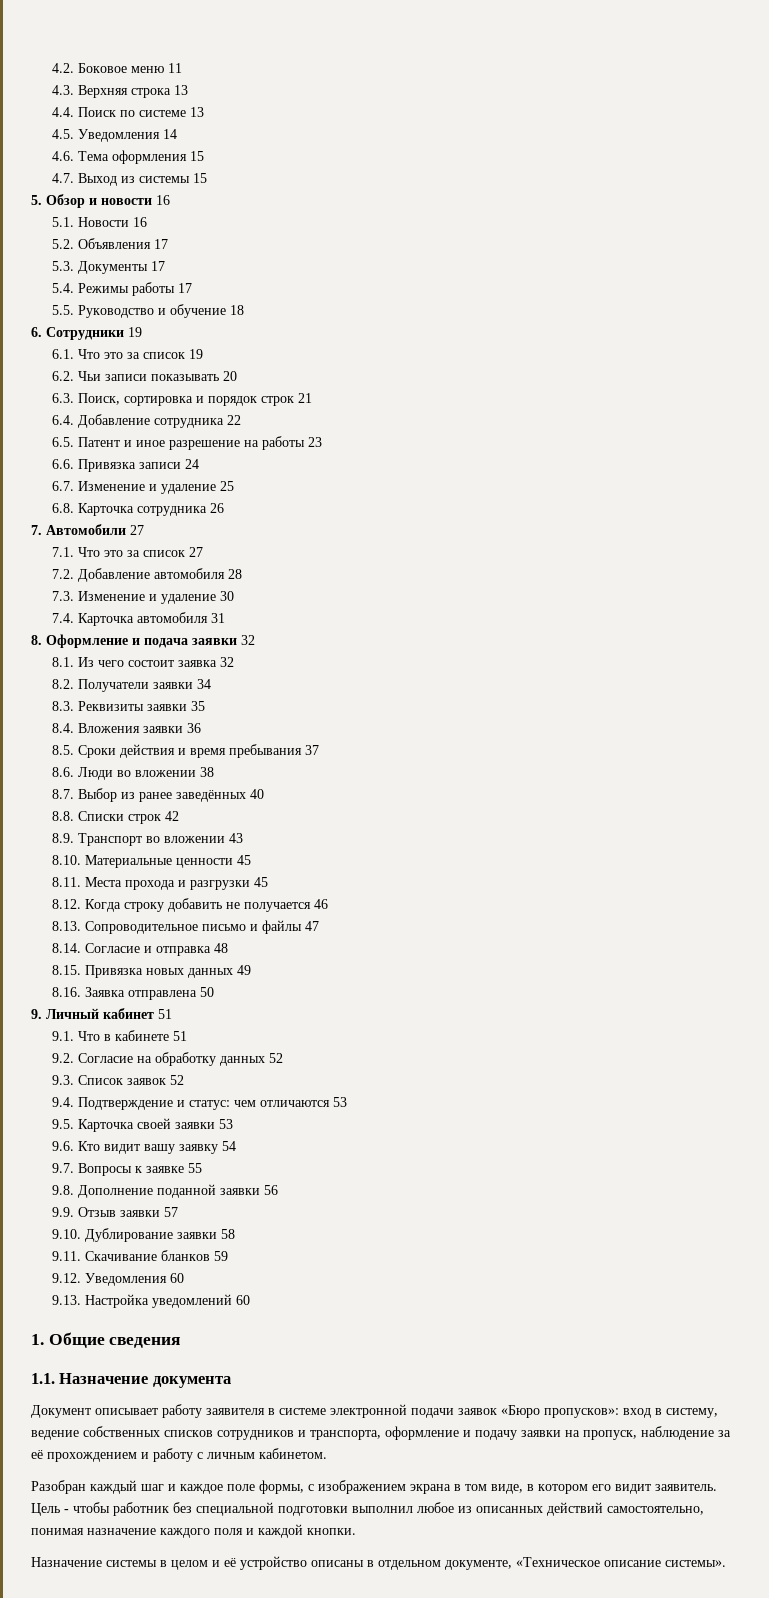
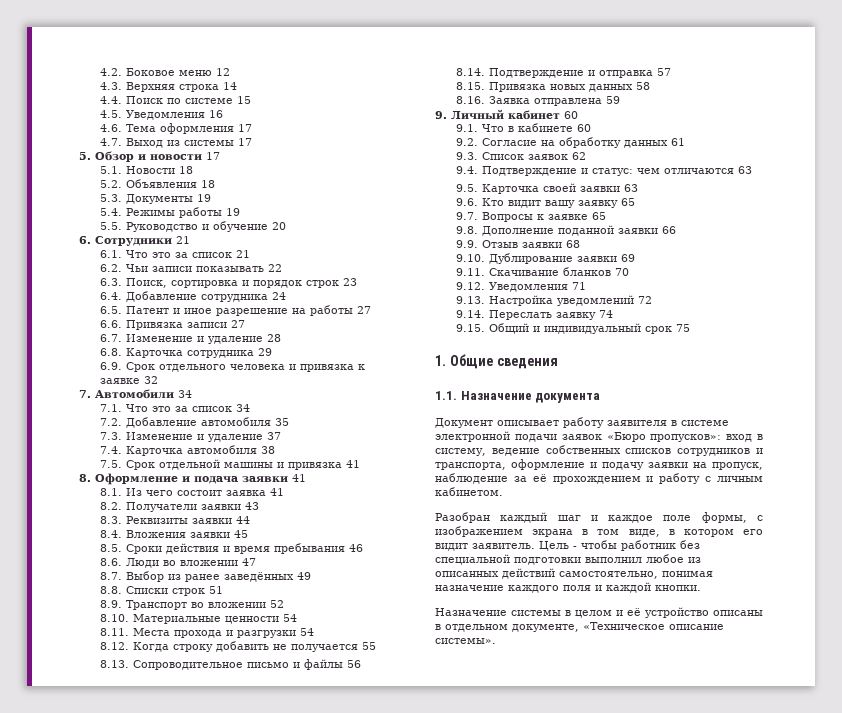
[167,63,182,73] 11 -> [216,68,231,76] 12
[173,85,188,95] 13 -> [223,82,238,90] 14
[189,107,204,117] 13 -> [237,96,252,104] 15
[162,129,177,139] 14 -> [209,110,224,118] 16
[189,151,204,161] 15 -> [238,124,253,132] 17
[192,173,207,183] 15 -> [238,138,253,146] 17
[156,195,170,205] 16 -> [206,152,220,160] 17
[132,217,147,227] 16 -> [179,166,194,174] 18
[153,239,168,249] 17 -> [201,180,216,188] 18
[150,261,165,271] 17 -> [197,194,212,202] 19
[177,283,192,293] 17 -> [226,208,241,216] 19
[229,305,244,315] 18 -> [272,222,287,230] 20
[128,327,142,337] 19 -> [176,236,190,244] 21
[188,349,203,359] 19 -> [236,250,251,258] 21
[222,371,237,381] 20 -> [268,264,283,272] 22
[297,393,312,403] 21 -> [343,278,358,286] 23
[226,415,241,425] 22 -> [272,292,287,300] 24
[307,437,322,447] 23 -> [357,306,372,314] 27
[184,459,199,469] 24 -> [231,320,246,328] 27
[219,481,234,491] 25 -> [267,334,282,342] 28
[209,503,224,513] 26 -> [258,348,273,356] [100,362,366,372] [100,376,159,384] 29 // 6.9. Срок отдельного человека и привязка к заявке 32
[130,525,144,535] 27 -> [178,390,192,398] 34
[188,547,203,557] 27 -> [236,404,251,412] 34
[227,569,242,579] 28 -> [275,418,290,426] 35
[219,591,234,601] 30 -> [267,432,282,440] 37
[210,613,225,623] 31 -> [261,446,276,454] [100,459,361,470] 38 // 7.5. Срок отдельной машины и привязка 41
[241,635,255,645] 32 -> [292,474,306,482] 41
[219,657,234,667] 32 -> [270,488,285,496] 41
[196,679,211,689] 34 -> [245,502,260,510] 43
[190,701,205,711] 35 -> [236,516,251,524] 44
[186,723,201,733] 36 -> [234,530,249,538] 45
[304,745,319,755] 37 -> [349,544,364,552] 46
[199,767,214,777] 38 -> [242,558,257,566] 47
[249,789,264,799] 40 -> [297,572,312,580] 49
[164,811,179,821] 42 -> [209,586,224,594] 51
[228,833,243,843] 43 -> [270,600,285,608] 52
[236,855,251,865] 45 -> [283,614,298,622] 54
[253,877,268,887] 45 -> [300,628,315,636] 54
[313,899,328,909] 46 -> [362,642,377,650] 55
[304,921,319,931] 47 -> [347,660,362,668] 56
[84,943,140,953] Согласие -> [489,68,585,78] Подтверждение
[213,943,228,953] 48 -> [657,68,672,76] 57
[236,965,251,975] 49 -> [636,82,651,90] 58
[199,987,214,997] 50 -> [606,96,621,104] 59
[158,1009,172,1019] 51 -> [564,111,578,119] 60
[172,1031,187,1041] 51 -> [577,124,592,132] 60
[268,1053,283,1063] 52 -> [671,138,686,146] 61
[169,1075,184,1085] 52 -> [572,152,587,160] 62
[332,1097,347,1107] 53 -> [738,166,753,174] 63
[218,1119,233,1129] 53 -> [624,184,639,192] 63
[221,1141,236,1151] 54 -> [621,198,636,206] 65
[187,1163,202,1173] 55 -> [592,212,607,220] 65
[263,1185,278,1195] 56 -> [662,226,677,234] 66
[163,1207,178,1217] 57 -> [566,240,581,248] 68
[220,1229,235,1239] 58 -> [621,254,636,262] 69
[213,1251,228,1261] 59 -> [615,268,630,276] 70
[169,1273,184,1283] 60 -> [572,282,587,290] 71
[235,1295,250,1305] 60 -> [638,296,653,304] [456,310,614,320] [456,323,691,334] 72 // 9.14. Переслать заявку 74 // 9.15. Общий и индивидуальный срок 75

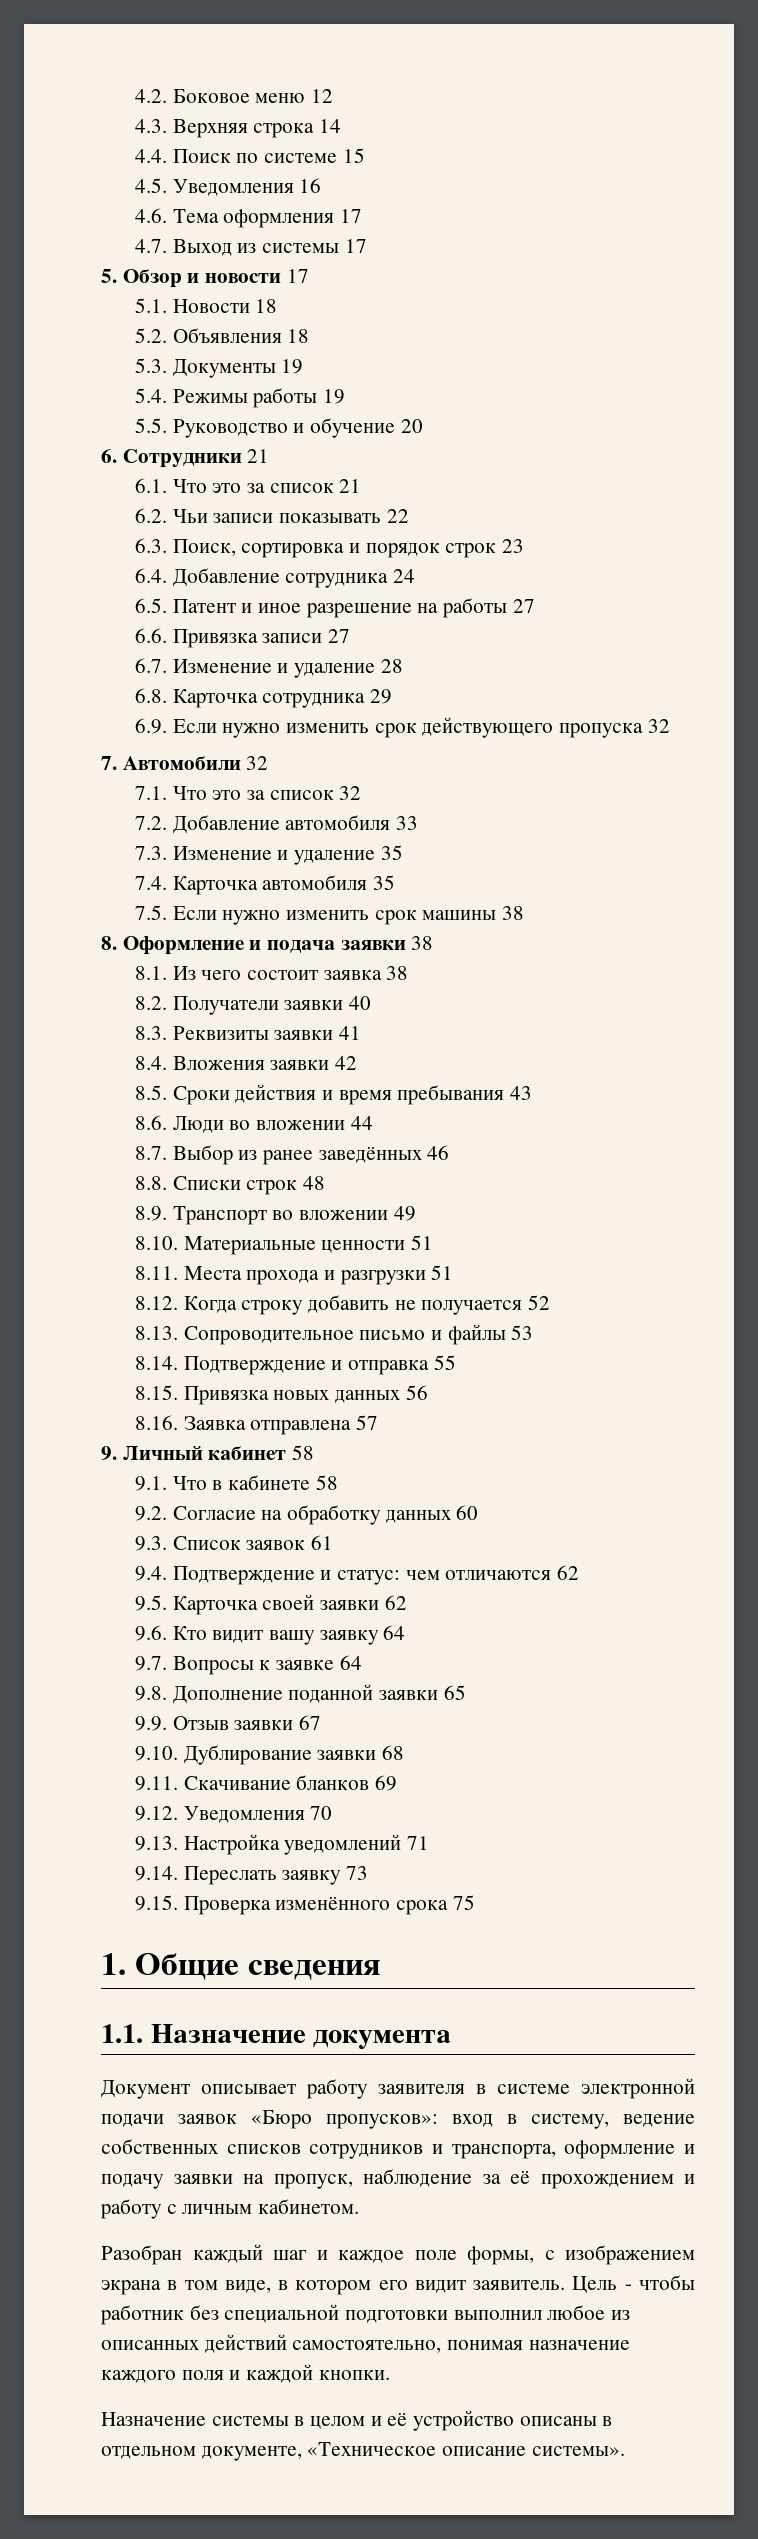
[126,362,366,372] [100,378,141,384] Срок отдельного человека и привязка к заявке -> [172,717,644,738] Если нужно изменить срок действующего пропуска
[178,390,192,398] 34 -> [246,756,269,770] 32
[236,404,251,412] 34 -> [339,786,362,800] 32
[275,418,290,426] 35 -> [396,816,419,830] 33
[267,432,282,440] 37 -> [380,845,403,860] 35
[261,446,276,454] 38 -> [373,875,396,890] 35
[126,459,361,470] Срок отдельной машины и привязка 41 -> [172,906,525,925] Если нужно изменить срок машины 38
[292,474,306,482] 41 -> [411,936,434,950] 38
[270,488,285,496] 41 -> [386,966,409,980] 38
[245,502,260,510] 43 -> [349,996,372,1010] 40
[236,516,251,524] 44 -> [339,1026,362,1040] 41
[234,530,249,538] 45 -> [335,1056,358,1070] 42
[349,544,364,552] 46 -> [510,1086,533,1100] 43
[242,558,257,566] 47 -> [350,1116,373,1130] 44
[297,572,312,580] 49 -> [427,1145,450,1160] 46
[209,586,224,594] 51 -> [303,1176,326,1190] 48
[270,600,285,608] 52 -> [393,1206,416,1221] 49
[283,614,298,622] 54 -> [411,1235,434,1250] 51
[300,628,315,636] 54 -> [431,1265,454,1280] 51
[362,642,377,650] 55 -> [528,1295,551,1310] 52
[347,660,362,668] 56 -> [511,1325,534,1340] 53
[657,68,672,76] 57 -> [433,1355,456,1370] 55
[636,82,651,90] 58 -> [405,1385,428,1400] 56
[606,96,621,104] 59 -> [356,1415,379,1430] 57
[564,111,578,119] 60 -> [292,1445,315,1460] 58
[577,124,592,132] 60 -> [315,1475,338,1490] 58
[671,138,686,146] 61 -> [456,1505,479,1520] 60
[572,152,587,160] 62 -> [311,1535,334,1550] 61
[738,166,753,174] 63 -> [557,1565,580,1580] 62
[624,184,639,192] 63 -> [384,1595,407,1610] 62
[621,198,636,206] 65 -> [383,1625,406,1640] 64
[592,212,607,220] 65 -> [339,1655,362,1670] 64
[662,226,677,234] 66 -> [443,1685,466,1700] 65
[566,240,581,248] 68 -> [299,1715,322,1730] 67
[621,254,636,262] 69 -> [382,1745,405,1760] 68
[615,268,630,276] 70 -> [375,1775,398,1791] 69
[572,282,587,290] 71 -> [310,1806,333,1820] 70
[638,296,653,304] 72 -> [407,1836,430,1850] 71
[599,310,614,318] 74 -> [346,1866,369,1880] 73
[489,323,673,334] Общий и индивидуальный срок -> [183,1896,449,1915] Проверка изменённого срока

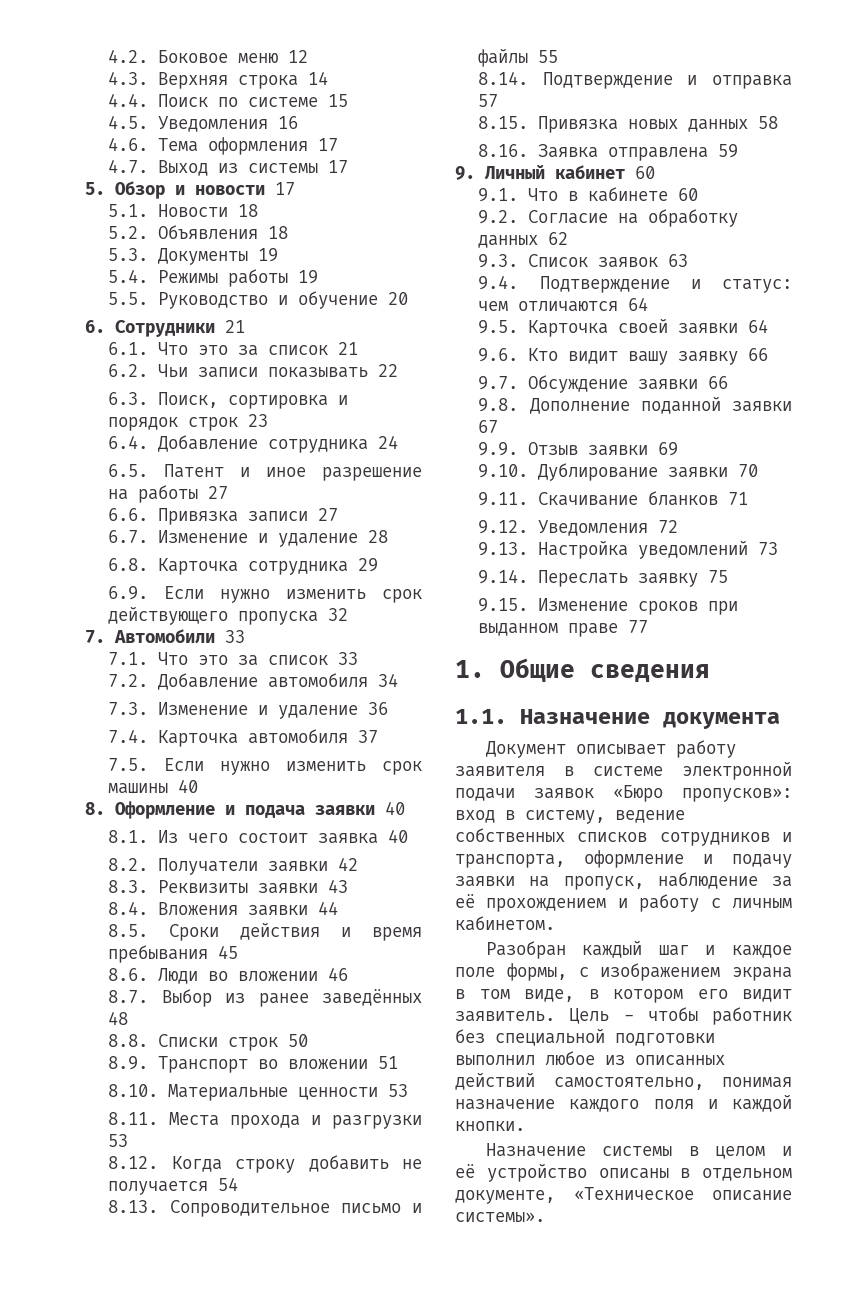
[246,756,269,770] 32 -> [225,630,245,643] 33
[339,786,362,800] 32 -> [338,652,359,665] 33
[396,816,419,830] 33 -> [378,673,399,687] 34
[380,845,403,860] 35 -> [368,702,389,715] 36
[373,875,396,890] 35 -> [358,730,379,743] 37
[502,906,525,920] 38 -> [178,779,199,793] 40
[411,936,434,950] 38 -> [385,801,405,815] 40
[386,966,409,980] 38 -> [388,829,409,843] 40
[349,996,372,1010] 40 -> [338,857,359,871] 42
[339,1026,362,1040] 41 -> [328,879,349,893] 43
[335,1056,358,1070] 42 -> [318,901,339,915] 44
[510,1086,533,1100] 43 -> [218,945,239,959] 45
[350,1116,373,1130] 44 -> [328,967,349,981] 46
[427,1145,450,1160] 46 -> [108,1011,129,1025] 48
[303,1176,326,1190] 48 -> [288,1034,309,1047] 50
[393,1206,416,1221] 49 -> [378,1056,399,1069] 51
[411,1235,434,1250] 51 -> [388,1084,409,1097] 53
[431,1265,454,1280] 51 -> [108,1134,129,1147] 53
[528,1295,551,1310] 52 -> [218,1177,239,1191] 54
[511,1325,534,1340] 53 -> [538,50,559,63] 55
[433,1355,456,1370] 55 -> [478,94,499,107] 57
[405,1385,428,1400] 56 -> [758,116,779,129] 58
[356,1415,379,1430] 57 -> [718,144,739,158] 59
[292,1445,315,1460] 58 -> [635,166,655,179] 60
[315,1475,338,1490] 58 -> [678,188,699,201] 60
[456,1505,479,1520] 60 -> [548,232,569,245] 62
[311,1535,334,1550] 61 -> [668,254,689,267] 63
[557,1565,580,1580] 62 -> [628,297,649,311] 64
[384,1595,407,1610] 62 -> [748,319,769,333] 64
[383,1625,406,1640] 64 -> [748,348,769,361] 66
[172,1655,362,1675] Вопросы к заявке 64 -> [528,375,729,393] Обсуждение заявки 66
[443,1685,466,1700] 65 -> [478,420,499,433] 67
[299,1715,322,1730] 67 -> [658,442,679,456] 69
[382,1745,405,1760] 68 -> [738,464,759,477] 70
[375,1775,398,1791] 69 -> [728,492,749,505] 71
[310,1806,333,1820] 70 -> [658,520,679,533] 72
[407,1836,430,1850] 71 -> [758,542,779,555] 73
[346,1866,369,1880] 73 -> [708,570,729,583] 75
[183,1895,475,1915] Проверка изменённого срока 75 -> [538,598,739,615] [478,620,649,637] Изменение сроков при выданном праве 77

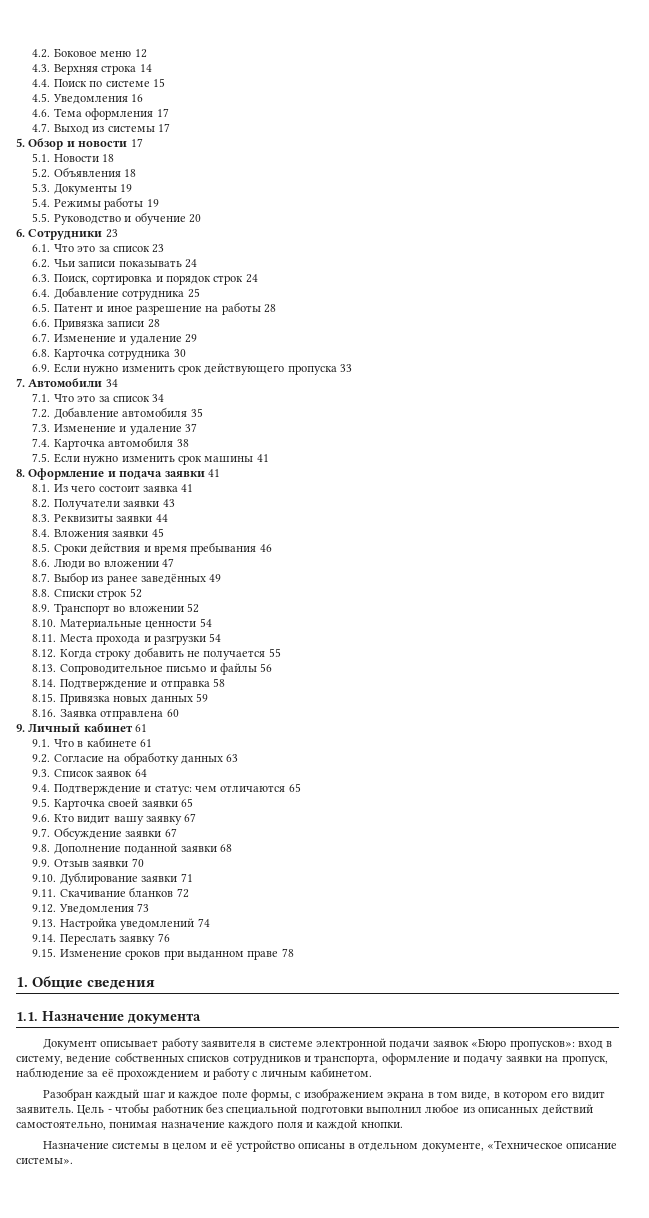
[225,320,245,333] 21 -> [105,229,118,238] 23
[338,342,359,355] 21 -> [152,244,165,253] 23
[378,364,399,377] 22 -> [184,259,197,268] 24
[248,414,269,427] 23 -> [245,274,258,283] 24
[378,435,399,449] 24 -> [187,288,200,298] 25
[208,486,229,499] 27 -> [264,304,277,313] 28
[318,508,339,521] 27 -> [147,319,160,328] 28
[368,530,389,543] 28 -> [184,334,197,343] 29
[358,558,379,572] 29 -> [173,349,186,357] 30
[328,608,349,621] 32 -> [340,364,353,372] 33
[225,630,245,643] 33 -> [105,379,118,387] 34
[338,652,359,665] 33 -> [152,394,165,402] 34
[378,673,399,687] 34 -> [190,408,203,417] 35
[368,702,389,715] 36 -> [184,423,197,432] 37
[358,730,379,743] 37 -> [176,439,189,447] 38
[178,779,199,793] 40 -> [256,454,269,462] 41
[385,801,405,815] 40 -> [207,469,220,477] 41
[388,829,409,843] 40 -> [181,484,194,492] 41
[338,857,359,871] 42 -> [162,499,175,507] 43
[328,879,349,893] 43 -> [155,514,168,522] 44
[318,901,339,915] 44 -> [151,528,164,537] 45
[218,945,239,959] 45 -> [259,544,272,552] 46
[328,967,349,981] 46 -> [161,558,174,567] 47
[108,1011,129,1025] 48 -> [209,574,222,582] 49
[288,1034,309,1047] 50 -> [129,588,142,598] 52
[378,1056,399,1069] 51 -> [186,603,199,613] 52
[388,1084,409,1097] 53 -> [199,618,212,627] 54
[108,1134,129,1147] 53 -> [209,633,222,642] 54
[218,1177,239,1191] 54 -> [268,648,281,657] 55
[538,50,559,63] 55 -> [260,663,273,672] 56
[478,94,499,107] 57 -> [212,678,225,687] 58
[758,116,779,129] 58 -> [195,693,208,702] 59
[718,144,739,158] 59 -> [166,709,179,717] 60
[635,166,655,179] 60 -> [135,724,148,732] 61
[678,188,699,201] 60 -> [139,739,152,747] 61
[548,232,569,245] 62 -> [226,754,239,762] 63
[668,254,689,267] 63 -> [134,769,147,777] 64
[628,297,649,311] 64 -> [288,783,301,792] 65
[748,319,769,333] 64 -> [180,798,193,807] 65
[748,348,769,361] 66 -> [184,813,197,822] 67
[708,376,729,389] 66 -> [164,828,177,837] 67
[478,420,499,433] 67 -> [219,844,232,852] 68
[658,442,679,456] 69 -> [131,858,144,867] 70
[738,464,759,477] 70 -> [180,873,193,882] 71
[728,492,749,505] 71 -> [176,888,189,898] 72
[658,520,679,533] 72 -> [137,903,150,912] 73
[758,542,779,555] 73 -> [197,918,210,927] 74
[708,570,729,583] 75 -> [157,933,170,942] 76
[628,620,649,633] 77 -> [281,948,294,957] 78

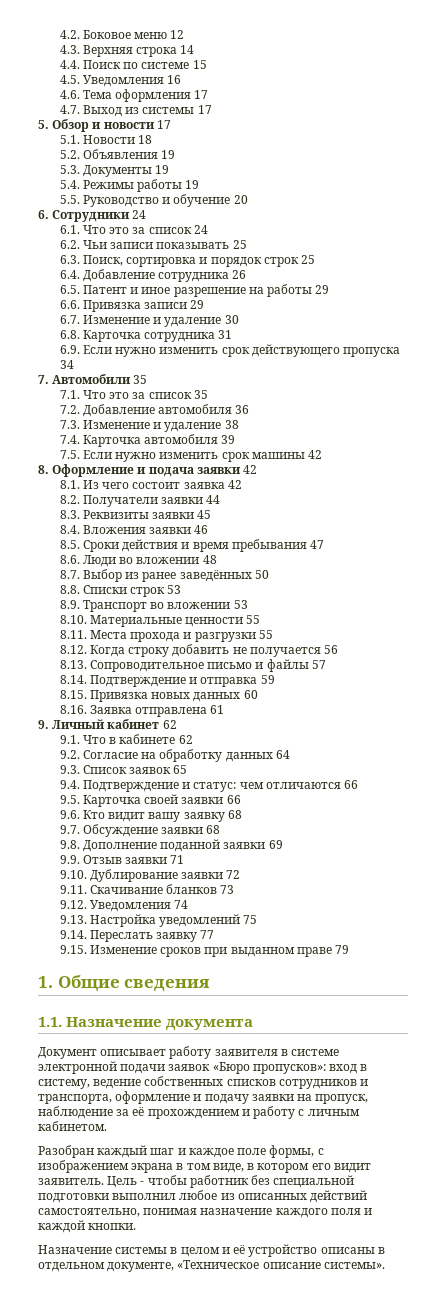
[124,169,137,177] 18 -> [161,150,176,159] 19
[105,229,118,238] 23 -> [132,210,147,219] 24
[152,244,165,253] 23 -> [193,225,208,234] 24
[184,259,197,268] 24 -> [232,240,247,249] 25
[245,274,258,283] 24 -> [301,255,316,264] 25
[187,288,200,298] 25 -> [232,270,247,279] 26
[264,304,277,313] 28 -> [315,285,330,294] 29
[147,319,160,328] 28 -> [190,300,205,309] 29
[184,334,197,343] 29 -> [224,315,239,324] 30
[173,349,186,357] 30 -> [218,330,233,339] 31
[340,364,353,372] 33 -> [59,360,74,369] 34
[105,379,118,387] 34 -> [133,375,148,384] 35
[152,394,165,402] 34 -> [193,390,208,399] 35
[190,408,203,417] 35 -> [235,405,250,414] 36
[184,423,197,432] 37 -> [224,420,239,429] 38
[176,439,189,447] 38 -> [221,435,236,444] 39
[256,454,269,462] 41 -> [308,450,323,459] 42
[207,469,220,477] 41 -> [243,465,258,474] 42
[181,484,194,492] 41 -> [227,480,242,489] 42
[162,499,175,507] 43 -> [206,495,221,504] 44
[155,514,168,522] 44 -> [197,510,212,519] 45
[151,528,164,537] 45 -> [194,525,209,534] 46
[259,544,272,552] 46 -> [310,540,325,549] 47
[161,558,174,567] 47 -> [202,555,217,564] 48
[209,574,222,582] 49 -> [254,570,269,579] 50
[129,588,142,598] 52 -> [167,585,182,594] 53
[186,603,199,613] 52 -> [233,600,248,609] 53
[199,618,212,627] 54 -> [246,615,261,624] 55
[209,633,222,642] 54 -> [258,630,273,639] 55
[268,648,281,657] 55 -> [324,645,339,654] 56
[260,663,273,672] 56 -> [311,660,326,669] 57
[212,678,225,687] 58 -> [260,675,275,684] 59
[195,693,208,702] 59 -> [243,690,258,699] 60
[166,709,179,717] 60 -> [210,705,225,714] 61
[135,724,148,732] 61 -> [162,720,177,729] 62
[139,739,152,747] 61 -> [178,735,193,744] 62
[226,754,239,762] 63 -> [275,750,290,759] 64
[134,769,147,777] 64 -> [173,765,188,774] 65
[288,783,301,792] 65 -> [344,780,359,789] 66
[180,798,193,807] 65 -> [226,795,241,804] 66
[184,813,197,822] 67 -> [227,810,242,819] 68
[164,828,177,837] 67 -> [206,825,221,834] 68
[219,844,232,852] 68 -> [268,840,283,849] 69
[131,858,144,867] 70 -> [170,855,185,864] 71
[180,873,193,882] 71 -> [226,870,241,879] 72
[176,888,189,898] 72 -> [220,885,235,894] 73
[137,903,150,912] 73 -> [174,900,189,909] 74
[197,918,210,927] 74 -> [243,915,258,924] 75
[157,933,170,942] 76 -> [200,930,215,939] 77
[281,948,294,957] 78 -> [335,945,350,954] 79

